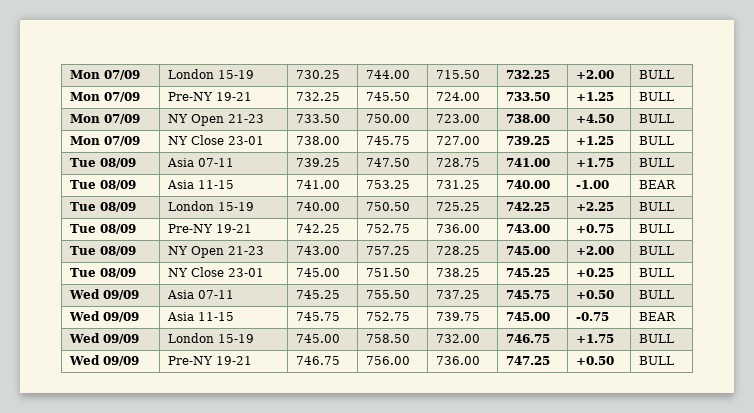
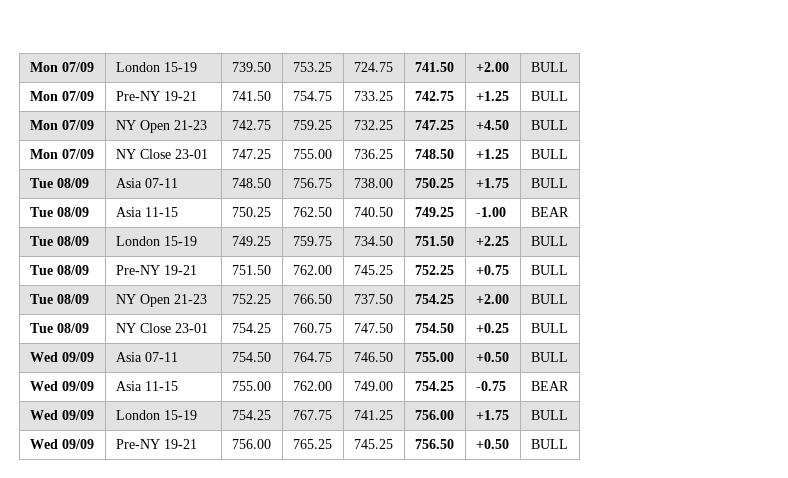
[295,70,340,79] [365,70,410,79] [435,70,480,79] [505,70,550,79] 730.25 | 744.00 | 715.50 | 732.25 -> [231,62,271,72] [292,62,332,72] [353,62,393,72] [414,62,454,72] 739.50 | 753.25 | 724.75 | 741.50
[295,92,340,101] [365,92,410,101] [435,92,480,101] [505,92,550,101] 732.25 | 745.50 | 724.00 | 733.50 -> [231,91,271,101] [292,91,332,101] [353,91,393,101] [414,91,454,101] 741.50 | 754.75 | 733.25 | 742.75
[295,114,340,123] [365,114,410,123] [435,114,480,123] [505,114,550,123] 733.50 | 750.00 | 723.00 | 738.00 -> [231,120,271,130] [292,120,332,130] [353,120,393,130] [414,120,454,130] 742.75 | 759.25 | 732.25 | 747.25
[295,136,340,145] [365,136,410,145] [435,136,480,145] [505,136,550,145] 738.00 | 745.75 | 727.00 | 739.25 -> [231,149,271,159] [292,149,332,159] [353,149,393,159] [414,149,454,159] 747.25 | 755.00 | 736.25 | 748.50
[295,158,340,167] [365,158,410,167] [435,158,480,167] [505,158,550,167] 739.25 | 747.50 | 728.75 | 741.00 -> [231,178,271,188] [292,178,332,188] [353,178,393,188] [414,178,454,188] 748.50 | 756.75 | 738.00 | 750.25
[295,180,340,189] [365,180,410,189] [435,180,480,189] [505,180,550,189] 741.00 | 753.25 | 731.25 | 740.00 -> [231,207,271,217] [292,207,332,217] [353,207,393,217] [414,207,454,217] 750.25 | 762.50 | 740.50 | 749.25
[295,202,340,211] [365,202,410,211] [435,202,480,211] [505,202,550,211] 740.00 | 750.50 | 725.25 | 742.25 -> [231,236,271,246] [292,236,332,246] [353,236,393,246] [414,236,454,246] 749.25 | 759.75 | 734.50 | 751.50
[295,224,340,233] [365,224,410,233] [435,224,480,233] [505,224,550,233] 742.25 | 752.75 | 736.00 | 743.00 -> [231,265,271,275] [292,265,332,275] [353,265,393,275] [414,265,454,275] 751.50 | 762.00 | 745.25 | 752.25
[295,246,340,255] [365,246,410,255] [435,246,480,255] [505,246,550,255] 743.00 | 757.25 | 728.25 | 745.00 -> [231,294,271,304] [292,294,332,304] [353,294,393,304] [414,294,454,304] 752.25 | 766.50 | 737.50 | 754.25
[295,268,340,277] [365,268,410,277] [435,268,480,277] [505,268,550,277] 745.00 | 751.50 | 738.25 | 745.25 -> [231,323,271,333] [292,323,332,333] [353,323,393,333] [414,323,454,333] 754.25 | 760.75 | 747.50 | 754.50
[295,290,340,299] [365,290,410,299] [435,290,480,299] [505,290,550,299] 745.25 | 755.50 | 737.25 | 745.75 -> [231,352,271,362] [292,352,332,362] [353,352,393,362] [414,352,454,362] 754.50 | 764.75 | 746.50 | 755.00
[295,312,340,321] [365,312,410,321] [435,312,480,321] [505,312,550,321] 745.75 | 752.75 | 739.75 | 745.00 -> [231,381,271,391] [292,381,332,391] [353,381,393,391] [414,381,454,391] 755.00 | 762.00 | 749.00 | 754.25
[295,334,340,343] [365,334,410,343] [435,334,480,343] [505,334,550,343] 745.00 | 758.50 | 732.00 | 746.75 -> [231,410,271,420] [292,410,332,420] [353,410,393,420] [414,410,454,420] 754.25 | 767.75 | 741.25 | 756.00
[295,356,340,365] [365,356,410,365] [435,356,480,365] [505,356,550,365] | 746.75 | 756.00 | 736.00 | 747.25 -> [231,439,271,449] [292,439,332,449] [353,439,393,449] [414,439,454,449] | 756.00 | 765.25 | 745.25 | 756.50

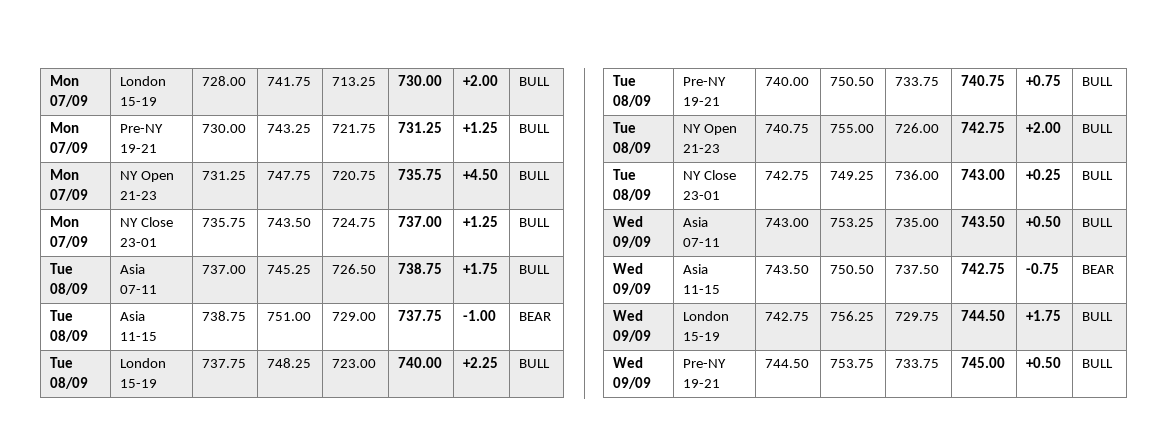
[231,62,271,72] [292,62,332,72] [353,62,393,72] [414,62,454,72] 739.50 | 753.25 | 724.75 | 741.50 -> [202,76,247,86] [267,77,312,86] [332,77,377,86] [398,75,443,86] 728.00 | 741.75 | 713.25 | 730.00
[231,91,271,101] [292,91,332,101] [353,91,393,101] [414,91,454,101] 741.50 | 754.75 | 733.25 | 742.75 -> [202,124,247,133] [267,124,312,133] [332,124,377,133] [398,122,443,133] 730.00 | 743.25 | 721.75 | 731.25
[231,120,271,130] [292,120,332,130] [353,120,393,130] [414,120,454,130] 742.75 | 759.25 | 732.25 | 747.25 -> [202,171,247,180] [267,171,312,180] [332,171,377,180] [398,169,443,180] 731.25 | 747.75 | 720.75 | 735.75
[231,149,271,159] [292,149,332,159] [353,149,393,159] [414,149,454,159] 747.25 | 755.00 | 736.25 | 748.50 -> [202,218,247,227] [267,218,312,227] [332,218,377,227] [398,216,443,227] 735.75 | 743.50 | 724.75 | 737.00
[231,178,271,188] [292,178,332,188] [353,178,393,188] [414,178,454,188] 748.50 | 756.75 | 738.00 | 750.25 -> [202,265,247,274] [267,265,312,274] [332,264,377,274] [398,263,443,274] 737.00 | 745.25 | 726.50 | 738.75
[231,207,271,217] [292,207,332,217] [353,207,393,217] [414,207,454,217] 750.25 | 762.50 | 740.50 | 749.25 -> [202,311,247,321] [267,312,312,321] [332,312,377,321] [398,310,443,321] 738.75 | 751.00 | 729.00 | 737.75
[231,236,271,246] [292,236,332,246] [353,236,393,246] [414,236,454,246] 749.25 | 759.75 | 734.50 | 751.50 -> [202,359,247,368] [267,358,312,368] [332,359,377,368] [398,357,443,368] 737.75 | 748.25 | 723.00 | 740.00
[231,265,271,275] [292,265,332,275] [353,265,393,275] [414,265,454,275] 751.50 | 762.00 | 745.25 | 752.25 -> [765,77,810,86] [830,77,875,86] [895,77,940,86] [961,75,1006,86] 740.00 | 750.50 | 733.75 | 740.75
[231,294,271,304] [292,294,332,304] [353,294,393,304] [414,294,454,304] 752.25 | 766.50 | 737.50 | 754.25 -> [765,124,810,133] [830,124,875,133] [895,123,940,133] [961,122,1006,133] 740.75 | 755.00 | 726.00 | 742.75
[231,323,271,333] [292,323,332,333] [353,323,393,333] [414,323,454,333] 754.25 | 760.75 | 747.50 | 754.50 -> [765,171,810,180] [830,171,875,180] [895,170,940,180] [961,169,1006,180] 742.75 | 749.25 | 736.00 | 743.00
[231,352,271,362] [292,352,332,362] [353,352,393,362] [414,352,454,362] 754.50 | 764.75 | 746.50 | 755.00 -> [765,218,810,227] [830,218,875,227] [895,218,940,227] [961,216,1006,227] 743.00 | 753.25 | 735.00 | 743.50
[231,381,271,391] [292,381,332,391] [353,381,393,391] [414,381,454,391] 755.00 | 762.00 | 749.00 | 754.25 -> [765,265,810,274] [830,265,875,274] [895,265,940,274] [961,263,1006,274] 743.50 | 750.50 | 737.50 | 742.75
[231,410,271,420] [292,410,332,420] [353,410,393,420] [414,410,454,420] 754.25 | 767.75 | 741.25 | 756.00 -> [765,312,810,321] [830,311,875,321] [895,312,940,321] [961,310,1006,321] 742.75 | 756.25 | 729.75 | 744.50
[231,439,271,449] [292,439,332,449] [353,439,393,449] [414,439,454,449] 756.00 | 765.25 | 745.25 | 756.50 -> [765,359,810,368] [830,359,875,368] [895,359,940,368] [961,357,1006,368] 744.50 | 753.75 | 733.75 | 745.00

